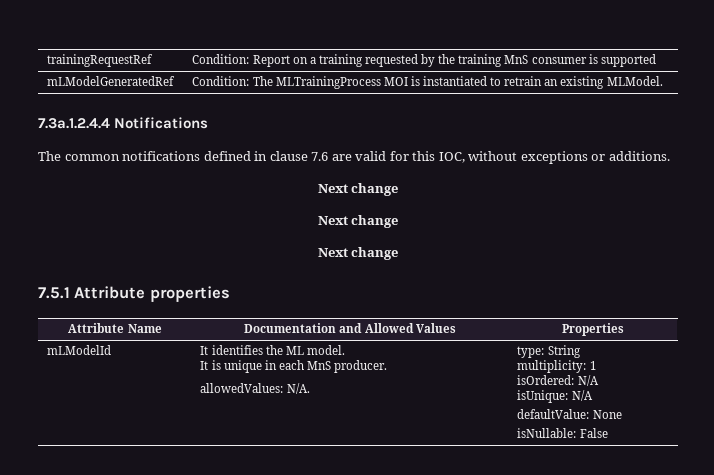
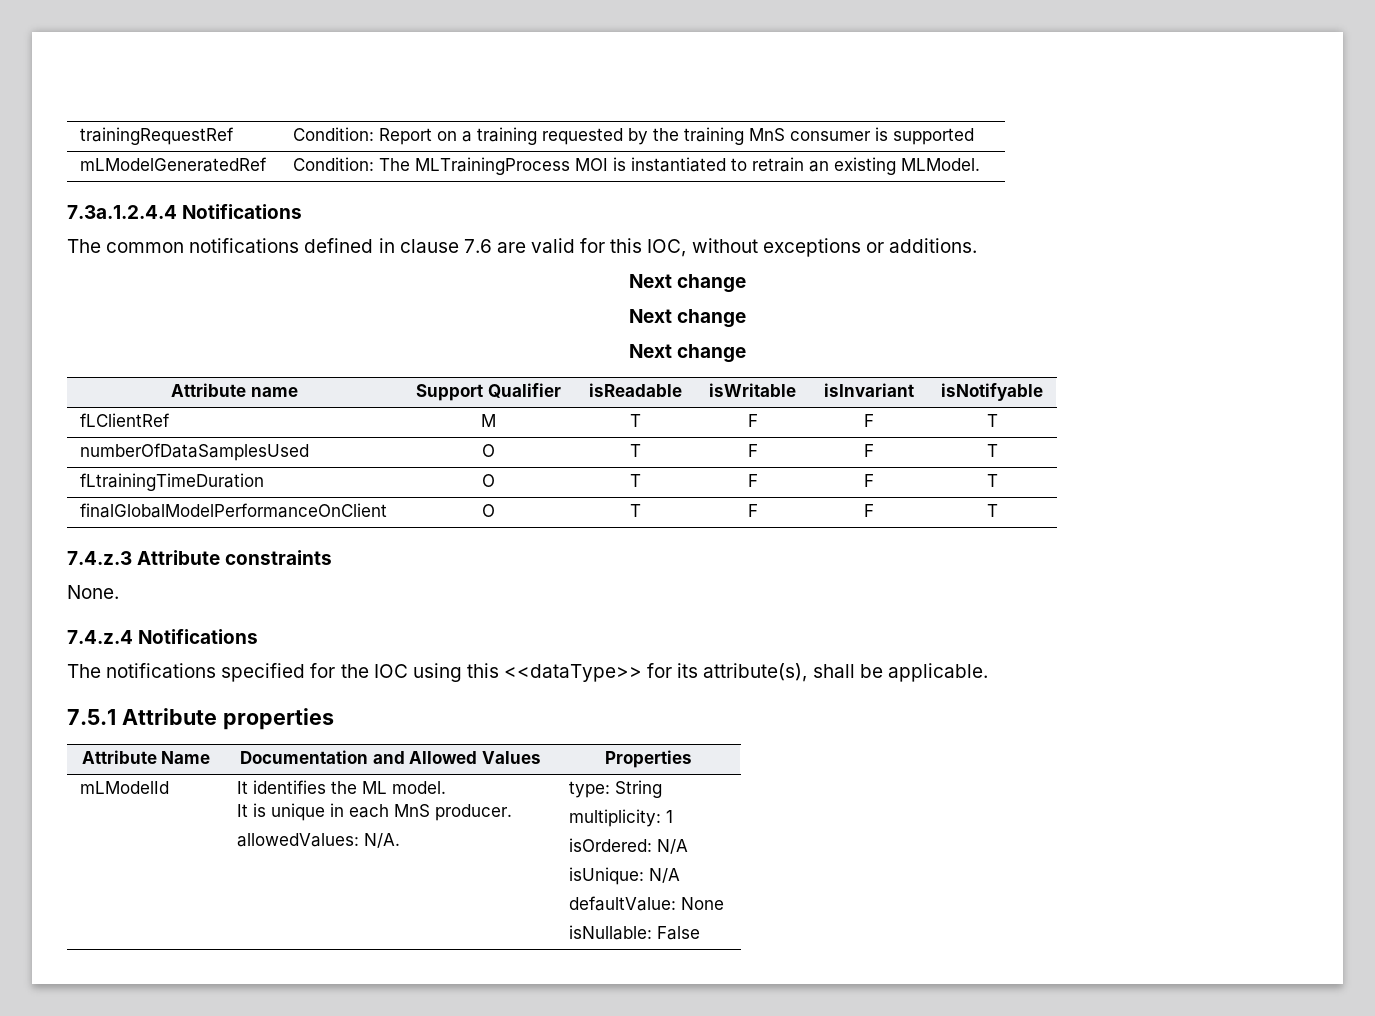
(399, 253) none -> [171,383,298,397] [415,383,561,401] [588,383,682,397] [709,383,796,397] [823,383,914,397] [941,383,1043,401] [80,413,171,427] [480,414,496,427] [629,414,641,427] [747,414,758,427] [863,414,874,427] [986,414,998,427] [80,443,310,461] [481,444,495,457] [629,444,641,457] [747,444,758,457] [863,444,874,457] [986,444,998,457] [80,473,265,491] [481,474,495,487] [629,474,641,487] [747,474,758,487] [863,474,874,487] [986,474,998,487] [80,503,388,518] [481,504,495,517] [629,504,641,517] [747,504,758,517] [863,504,874,517] [986,504,998,517] [67,550,333,565] [67,585,119,599] [67,629,259,644] [67,663,988,682] // Attribute name | Support Qualifier | isReadable | isWritable | isInvariant | isNotifyable // fLClientRef | M | T | F | F | T // numberOfDataSamplesUsed | O | T | F | F | T // fLtrainingTimeDuration | O | T | F | F | T // finalGlobalModelPerformanceOnClient | O | T | F | F | T // 7.4.z.3 Attribute constraints // None. // 7.4.z.4 Notifications // The notifications specified for the IOC using this <<dataType>> for its attribute(s), shall be applicable.

